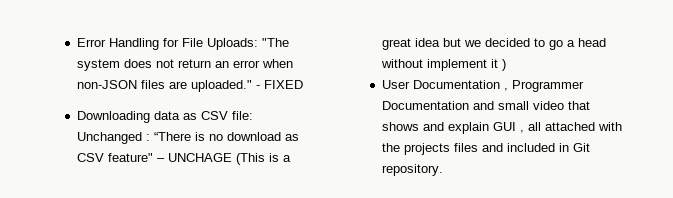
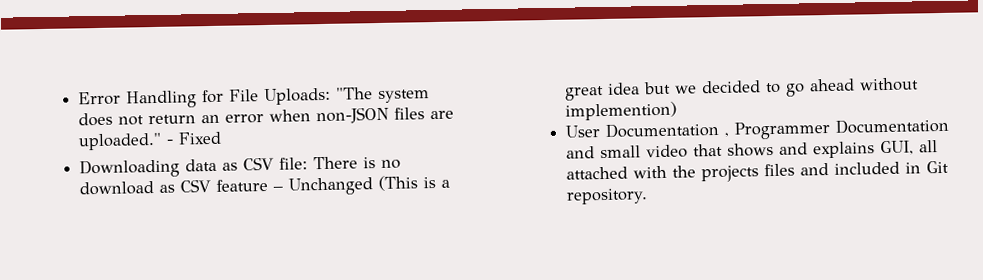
[263,80,303,89] FIXED -> [177,131,222,145] Fixed
[76,132,191,144] Unchanged : “There -> [312,156,358,170] There
[107,153,232,162] feature" – UNCHAGE -> [215,177,373,196] feature – Unchanged
[566,38,606,47] [380,59,506,71] a head without implement it ) -> [808,77,919,92] [564,101,677,121] ahead without implemention)
[447,122,524,134] explain GUI , -> [812,140,914,159] explains GUI,

